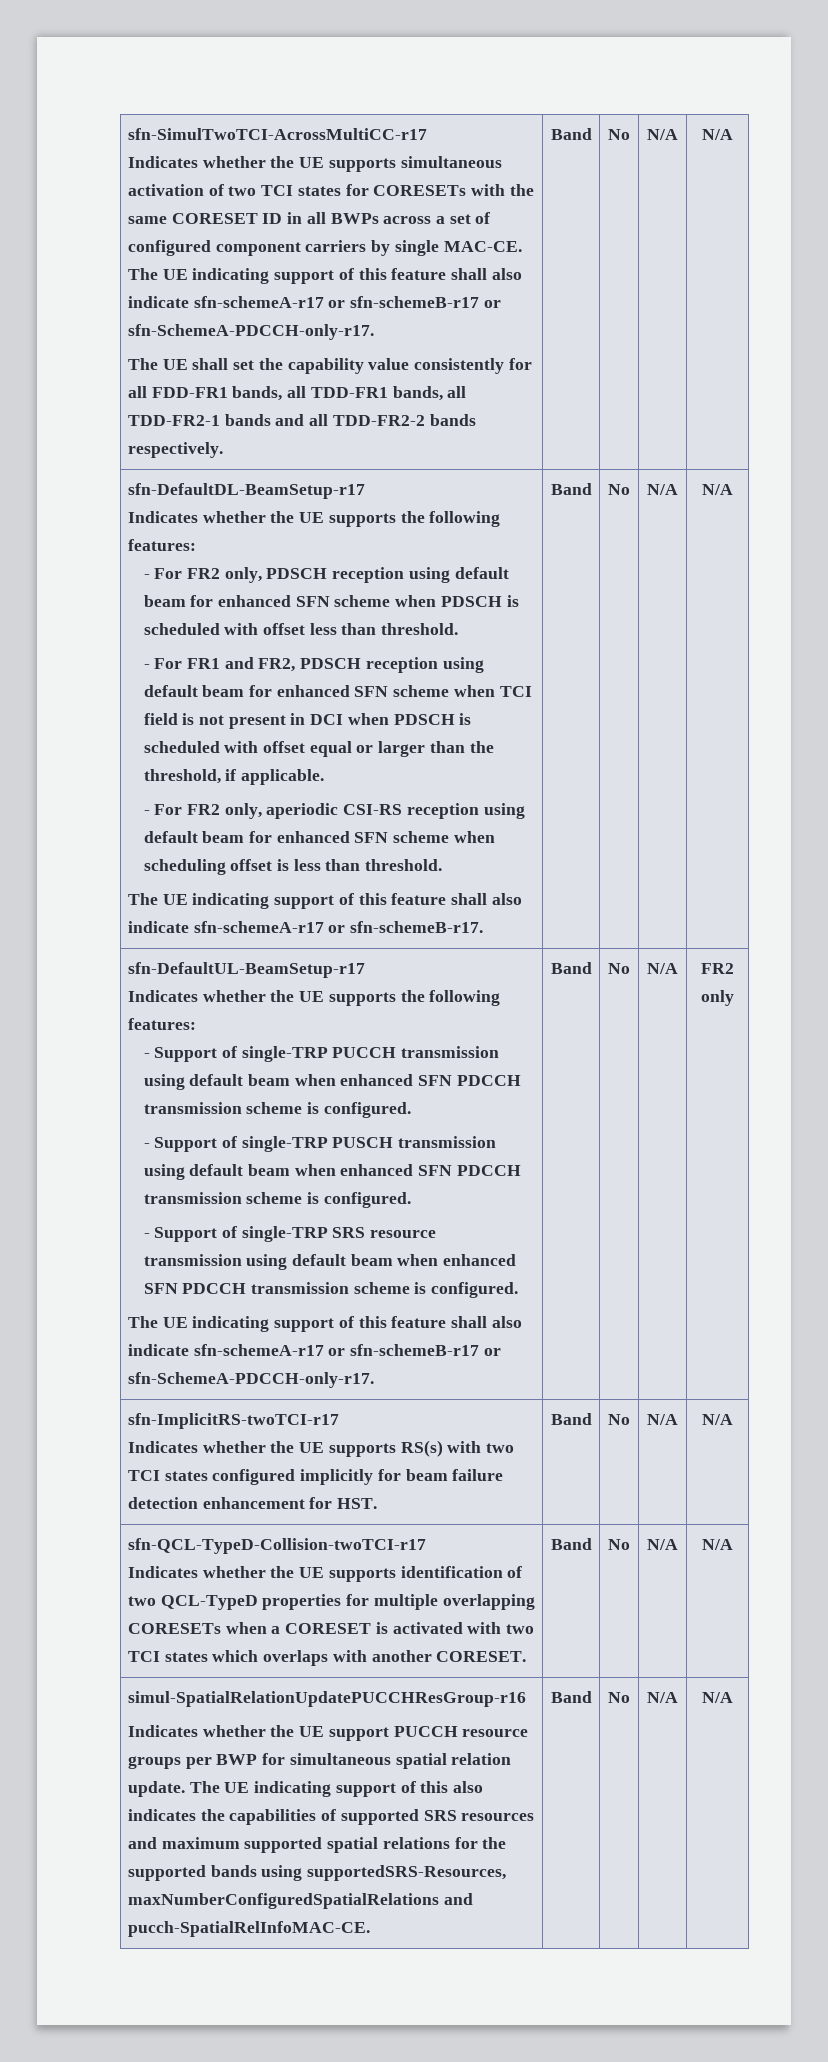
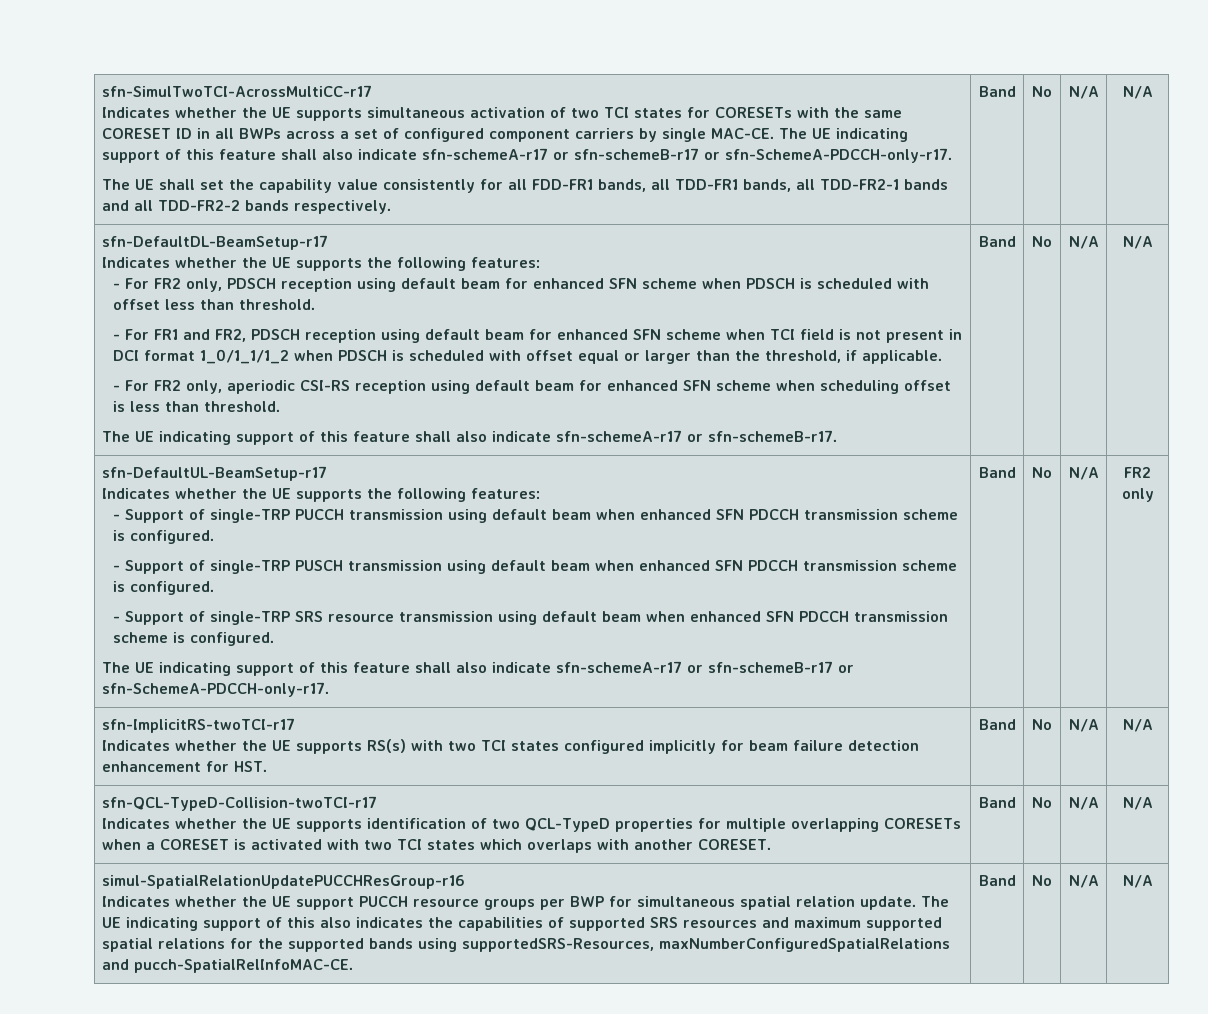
(344, 719) none -> [144,349,290,364] format 1_0/1_1/1_2

